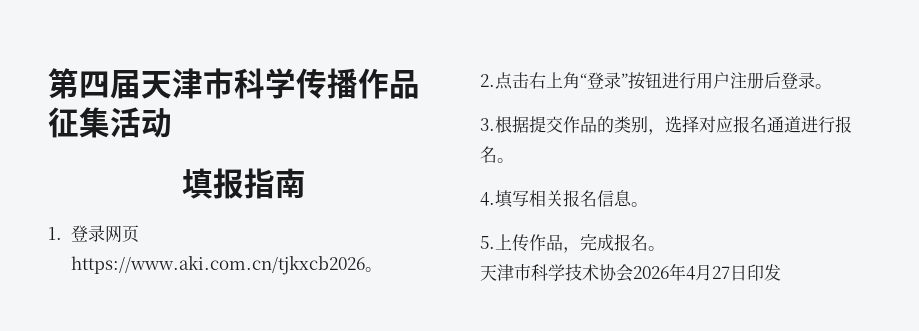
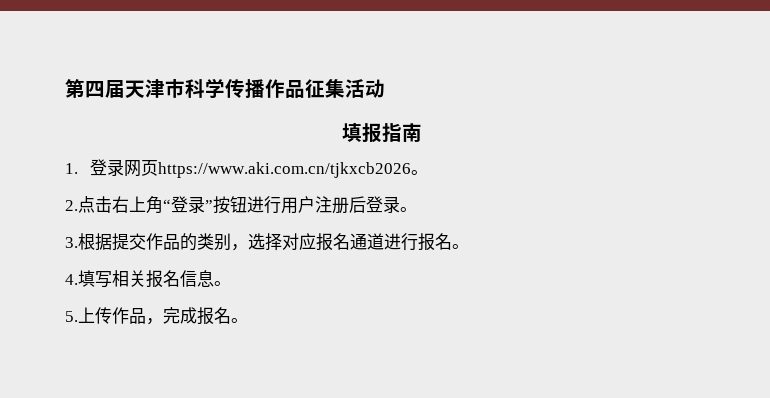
[480,263,781,282] // 天津市科学技术协会2026年4月27日印发 -> (248, 320) none

